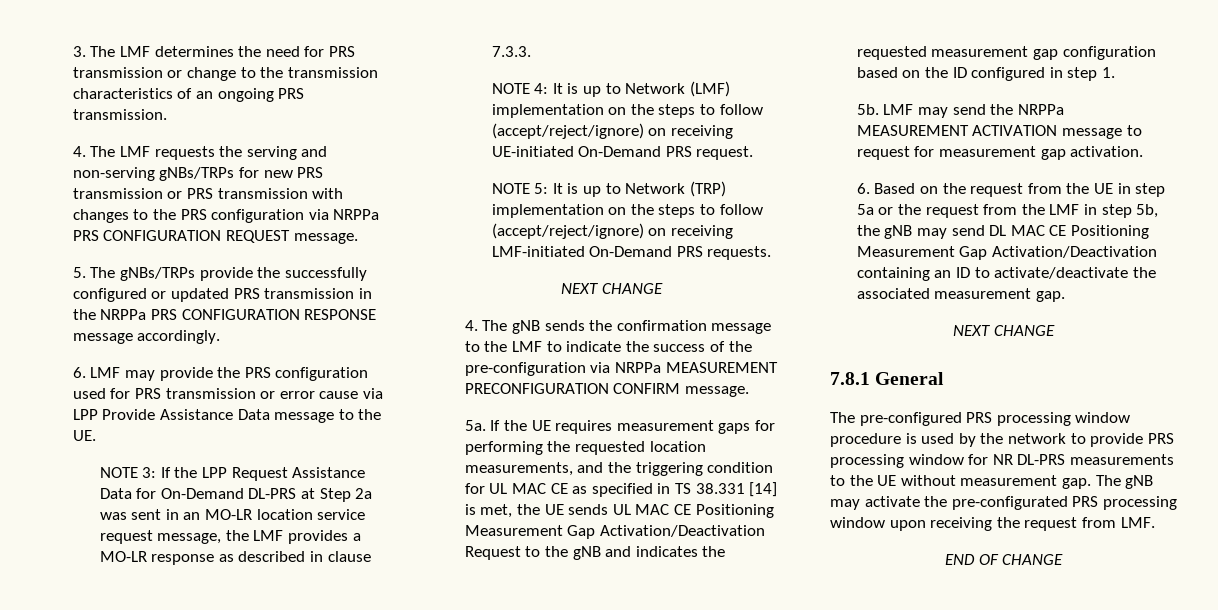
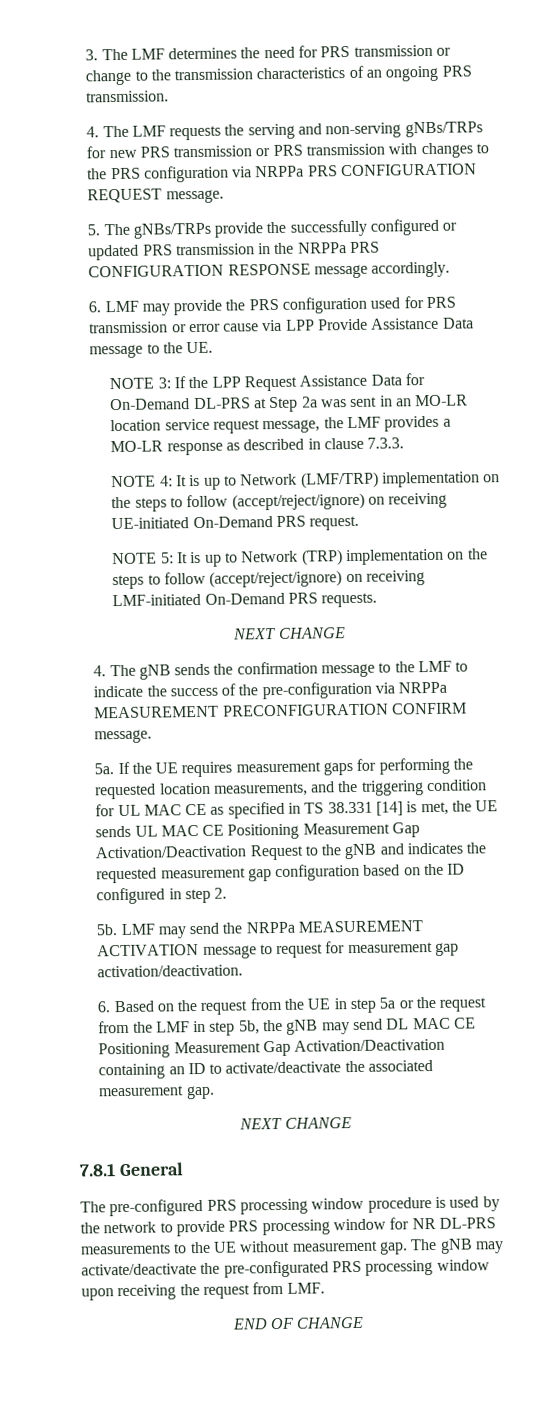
[689,81,730,97] (LMF) -> [300,471,379,489] (LMF/TRP)
[1101,67,1115,78] 1. -> [214,887,228,899] 2.
[1070,146,1144,157] activation. -> [97,964,244,978] activation/deactivation.
[864,496,920,507] activate -> [81,1263,197,1276] activate/deactivate

